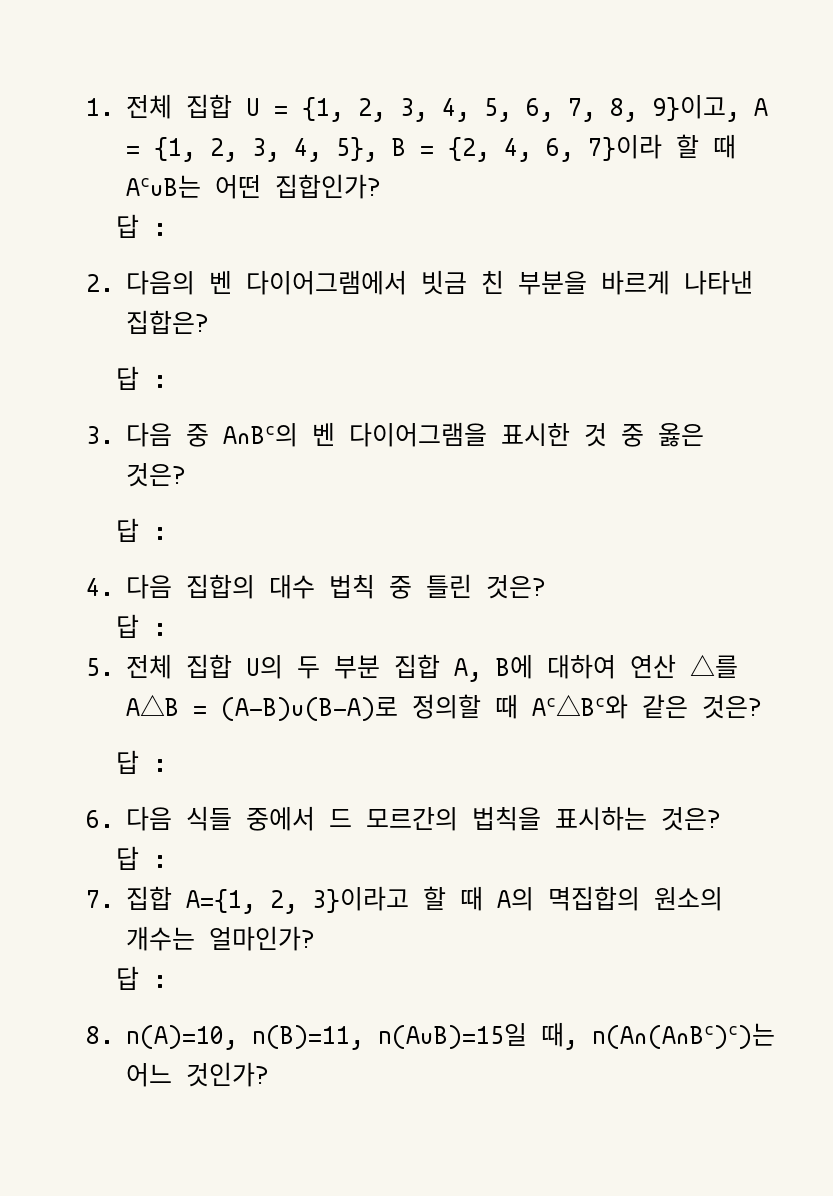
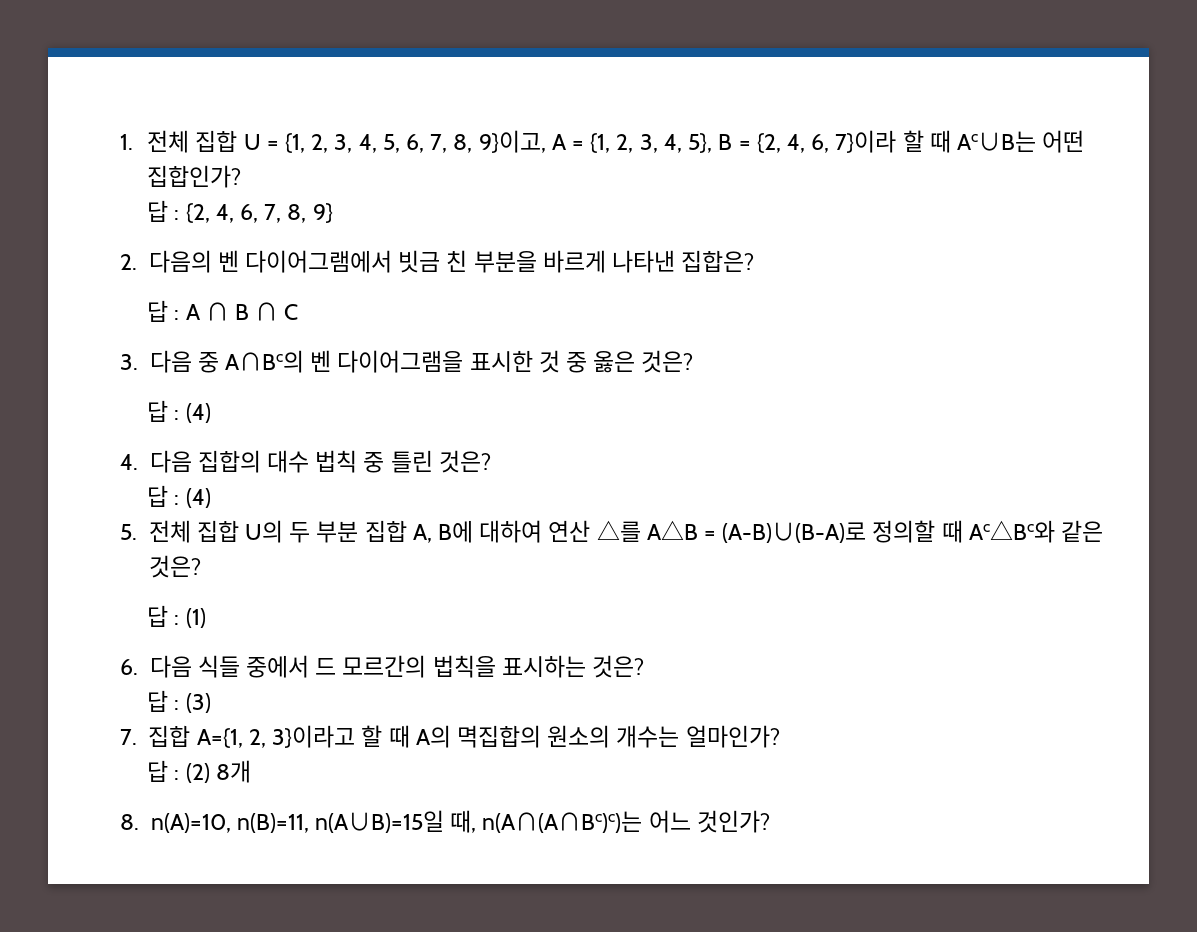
(168, 229) none -> [185,203,333,223] {2, 4, 6, 7, 8, 9}
(168, 381) none -> [185,302,299,321] A ∩ B ∩ C
(168, 533) none -> [185,403,211,423] (4)
(168, 629) none -> [185,488,211,508] (4)
(168, 765) none -> [185,608,206,628] (1)
(168, 861) none -> [185,693,211,713] (3)
(168, 981) none -> [185,760,251,783] (2) 8개

